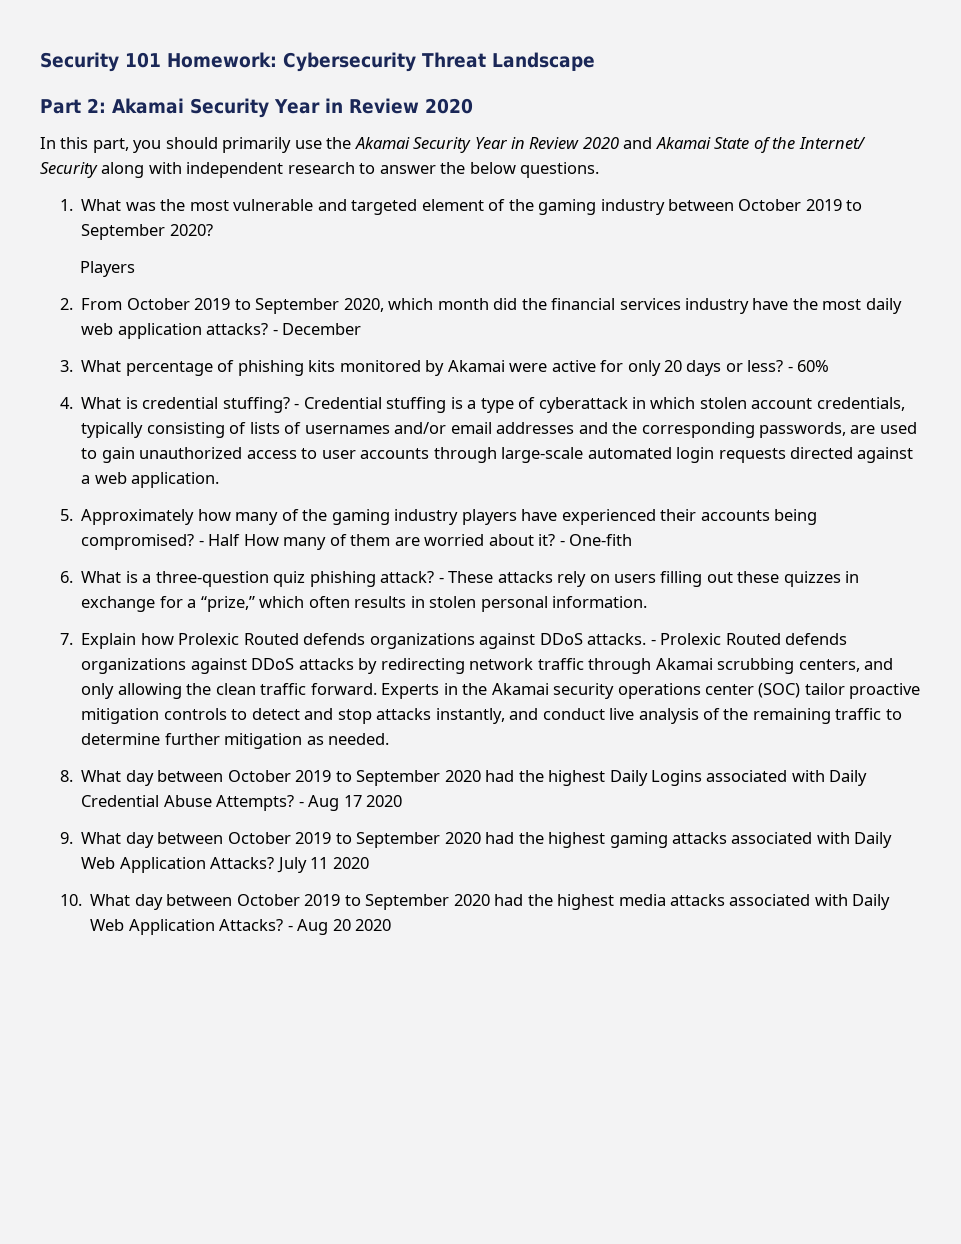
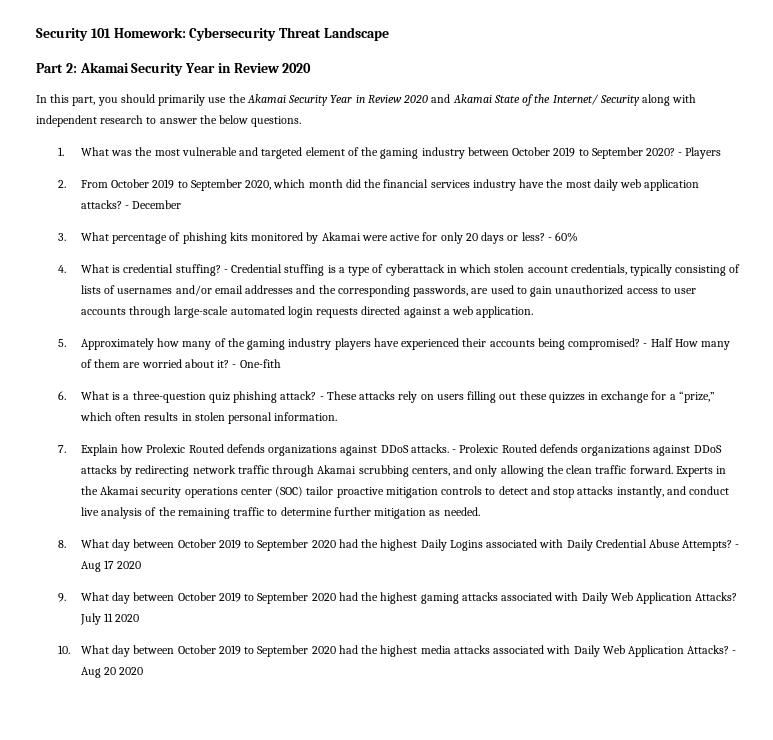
(213, 230) // -> [678,152,683,156] -

